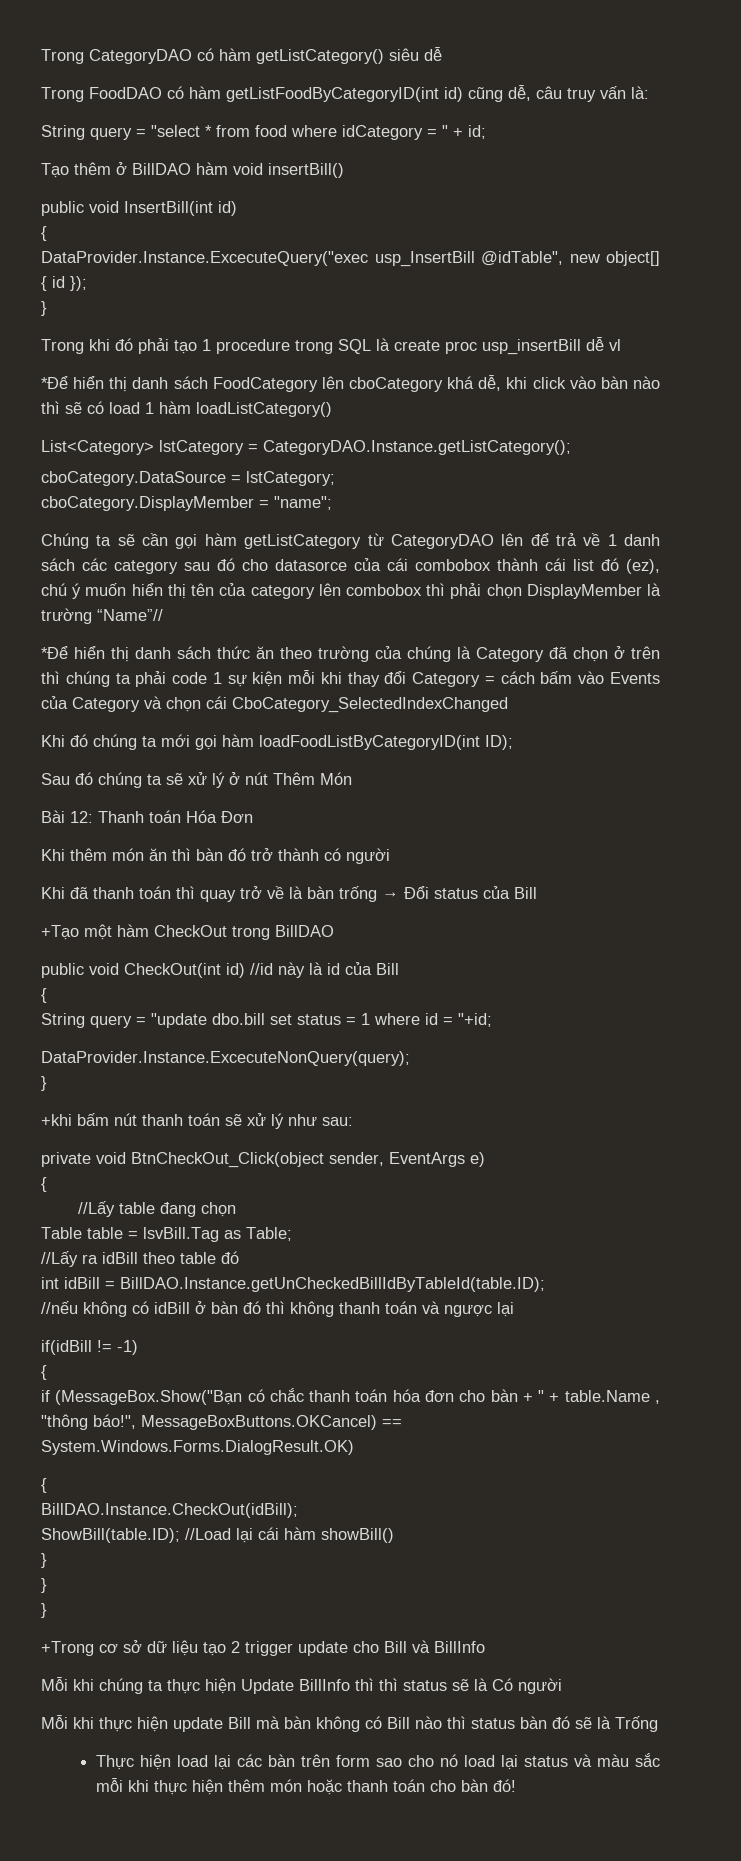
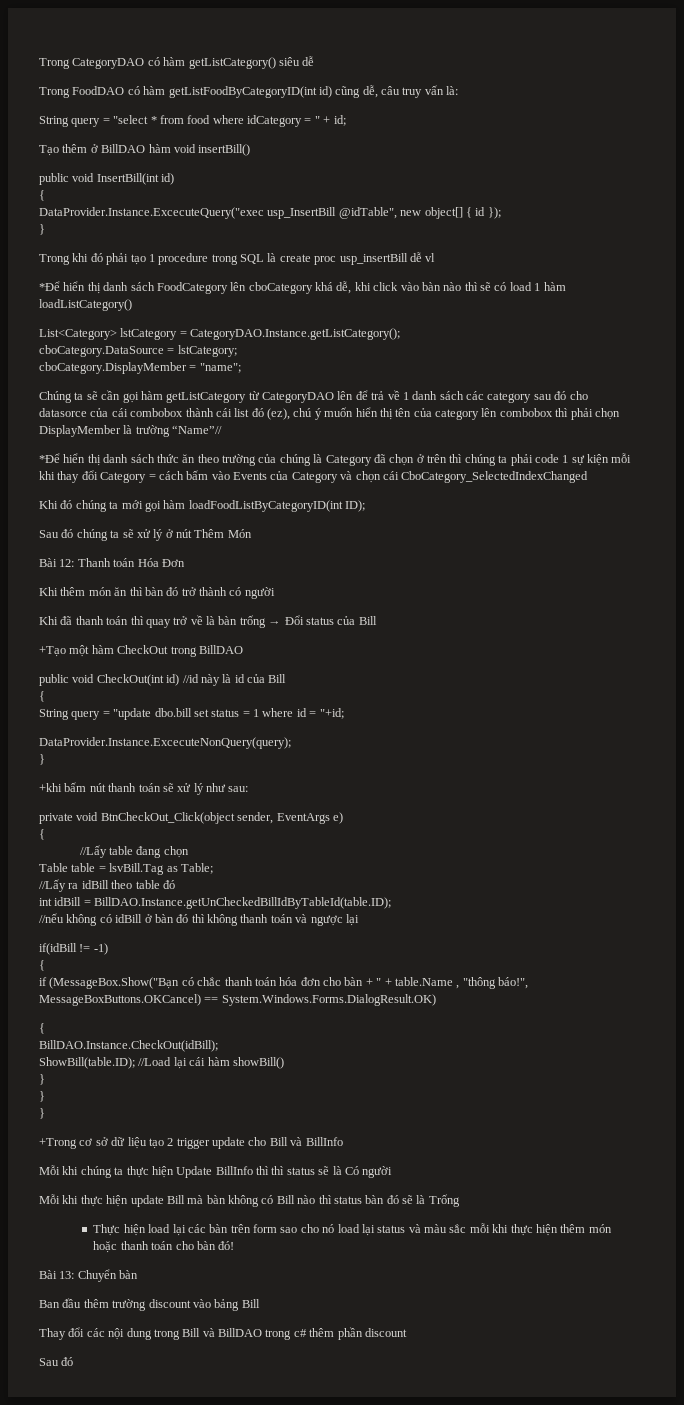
(516, 1785) none -> [39,1269,139,1282] [39,1298,260,1311] [39,1327,407,1340] [39,1357,74,1366] // Bài 13: Chuyển bàn // Ban đầu thêm trường discount vào bảng Bill // Thay đổi các nội dung trong Bill và BillDAO trong c# thêm phần discount // Sau đó

